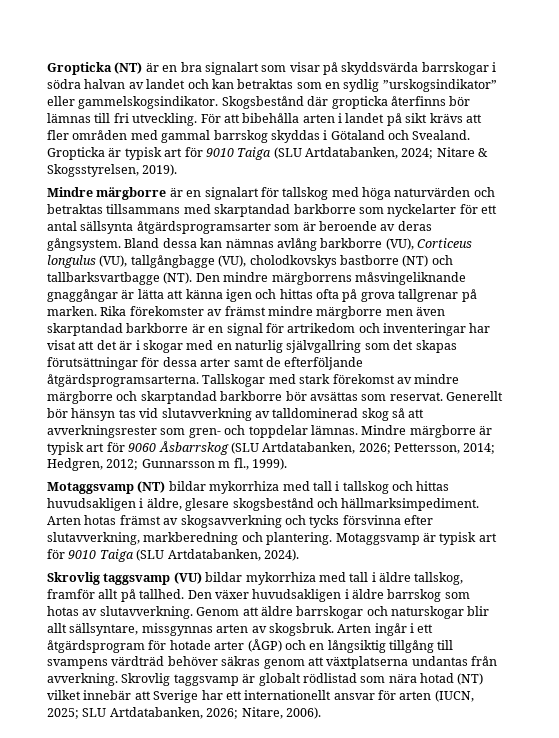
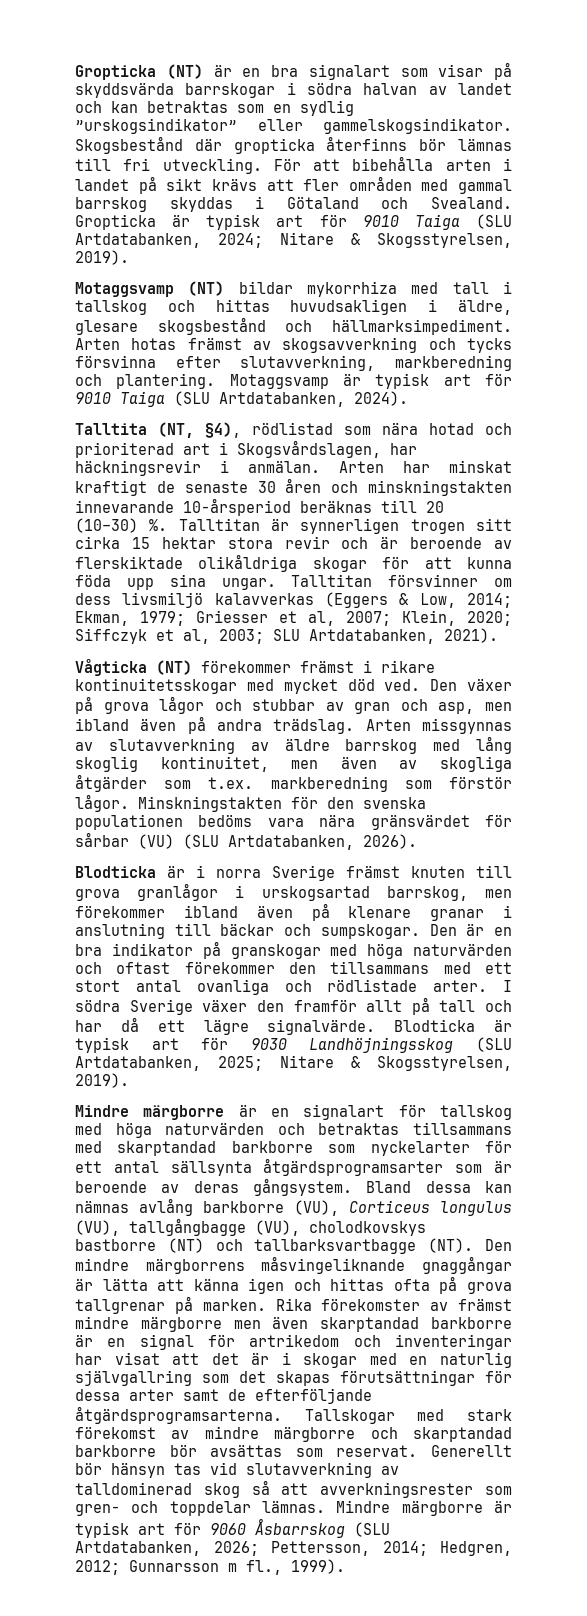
(178, 170) none -> [75,281,512,297] [75,299,512,315] [75,317,512,335] [75,337,512,353] [75,355,512,371] [75,373,512,389] [75,391,408,407] [75,422,512,438] [75,440,417,458] [75,460,512,476] [75,478,512,496] [75,498,444,516] [75,518,512,534] [75,536,512,549] [75,554,512,572] [75,574,512,590] [75,592,512,608] [75,610,512,626] [75,628,498,644] [75,659,435,676] [75,678,512,694] [75,696,512,714] [75,716,512,734] [75,736,512,754] [75,756,512,772] [75,774,512,792] [75,794,426,812] [75,814,512,830] [75,832,417,850] [75,865,512,881] [75,883,512,901] [75,903,512,921] [75,923,512,939] [75,941,512,959] [75,961,512,974] [75,979,512,995] [75,997,512,1015] [75,1017,512,1035] [75,1037,512,1053] [75,1055,512,1071] [75,1073,129,1088] // Motaggsvamp (NT) bildar mykorrhiza med tall i tallskog och hittas huvudsakligen i äldre, glesare skogsbestånd och hällmarksimpediment. Arten hotas främst av skogsavverkning och tycks försvinna efter slutavverkning, markberedning och plantering. Motaggsvamp är typisk art för 9010 Taiga (SLU Artdatabanken, 2024). // Talltita (NT, §4), rödlistad som nära hotad och prioriterad art i Skogsvårdslagen, har häckningsrevir i anmälan. Arten har minskat kraftigt de senaste 30 åren och minskningstakten innevarande 10-årsperiod beräknas till 20 (10–30) %. Talltitan är synnerligen trogen sitt cirka 15 hektar stora revir och är beroende av flerskiktade olikåldriga skogar för att kunna föda upp sina ungar. Talltitan försvinner om dess livsmiljö kalavverkas (Eggers & Low, 2014; Ekman, 1979; Griesser et al, 2007; Klein, 2020; Siffczyk et al, 2003; SLU Artdatabanken, 2021). // Vågticka (NT) förekommer främst i rikare kontinuitetsskogar med mycket död ved. Den växer på grova lågor och stubbar av gran och asp, men ibland även på andra trädslag. Arten missgynnas av slutavverkning av äldre barrskog med lång skoglig kontinuitet, men även av skogliga åtgärder som t.ex. markberedning som förstör lågor. Minskningstakten för den svenska populationen bedöms vara nära gränsvärdet för sårbar (VU) (SLU Artdatabanken, 2026). // Blodticka är i norra Sverige främst knuten till grova granlågor i urskogsartad barrskog, men förekommer ibland även på klenare granar i anslutning till bäckar och sumpskogar. Den är en bra indikator på granskogar med höga naturvärden och oftast förekommer den tillsammans med ett stort antal ovanliga och rödlistade arter. I södra Sverige växer den framför allt på tall och har då ett lägre signalvärde. Blodticka är typisk art för 9030 Landhöjningsskog (SLU Artdatabanken, 2025; Nitare & Skogsstyrelsen, 2019).
[47,481,450,494] [47,498,480,511] [47,515,433,528] [47,532,497,545] [47,549,299,562] [47,572,464,585] [47,589,470,602] [47,606,490,619] [47,623,434,636] [47,639,454,653] [47,656,497,669] [47,673,484,686] [47,690,474,703] [47,707,321,719] // Motaggsvamp (NT) bildar mykorrhiza med tall i tallskog och hittas huvudsakligen i äldre, glesare skogsbestånd och hällmarksimpediment. Arten hotas främst av skogsavverkning och tycks försvinna efter slutavverkning, markberedning och plantering. Motaggsvamp är typisk art för 9010 Taiga (SLU Artdatabanken, 2024). // Skrovlig taggsvamp (VU) bildar mykorrhiza med tall i äldre tallskog, framför allt på tallhed. Den växer huvudsakligen i äldre barrskog som hotas av slutavverkning. Genom att äldre barrskogar och naturskogar blir allt sällsyntare, missgynnas arten av skogsbruk. Arten ingår i ett åtgärdsprogram för hotade arter (ÅGP) och en långsiktig tillgång till svampens värdträd behöver säkras genom att växtplatserna undantas från avverkning. Skrovlig taggsvamp är globalt rödlistad som nära hotad (NT) vilket innebär att Sverige har ett internationellt ansvar för arten (IUCN, 2025; SLU Artdatabanken, 2026; Nitare, 2006). -> (345, 1566) none

